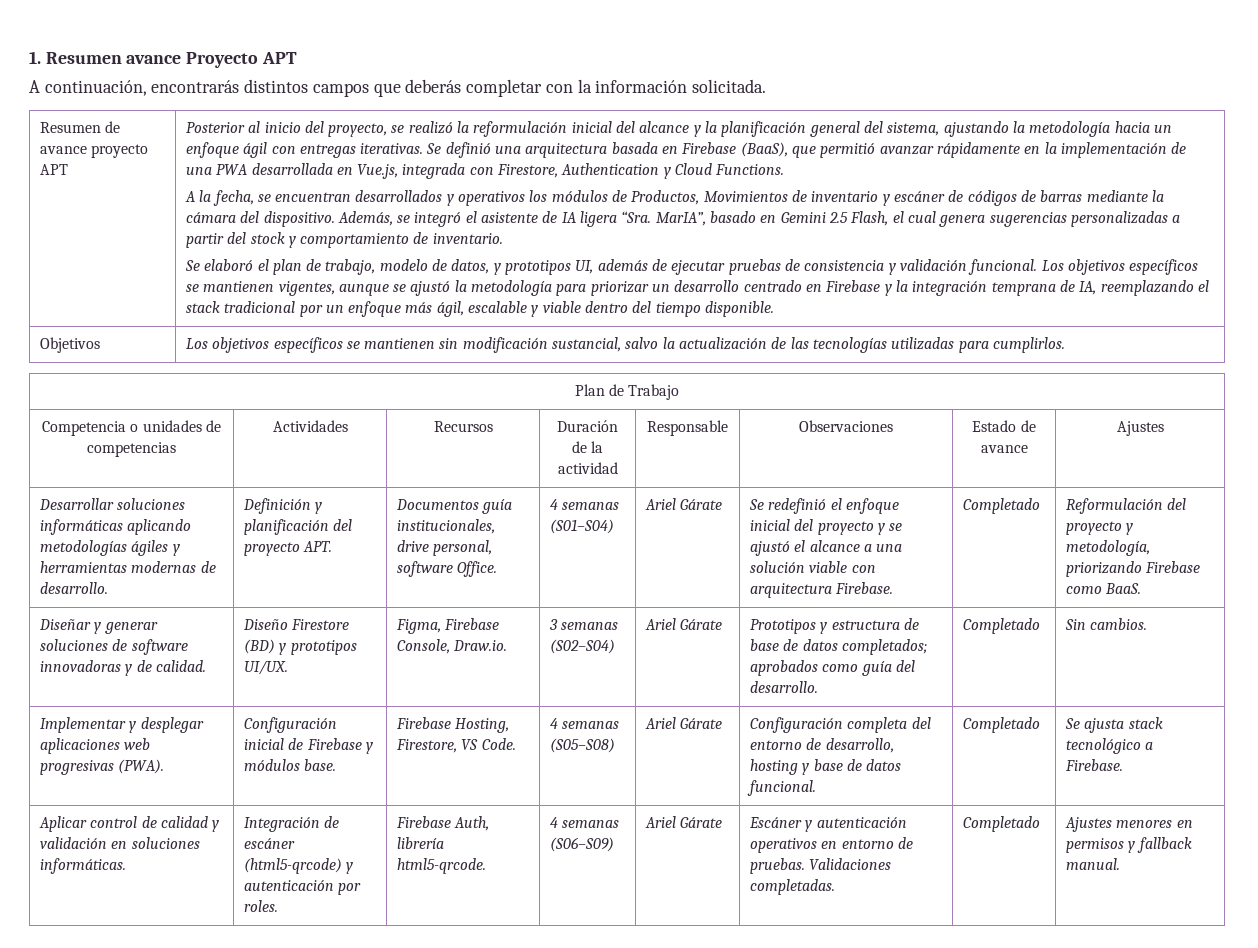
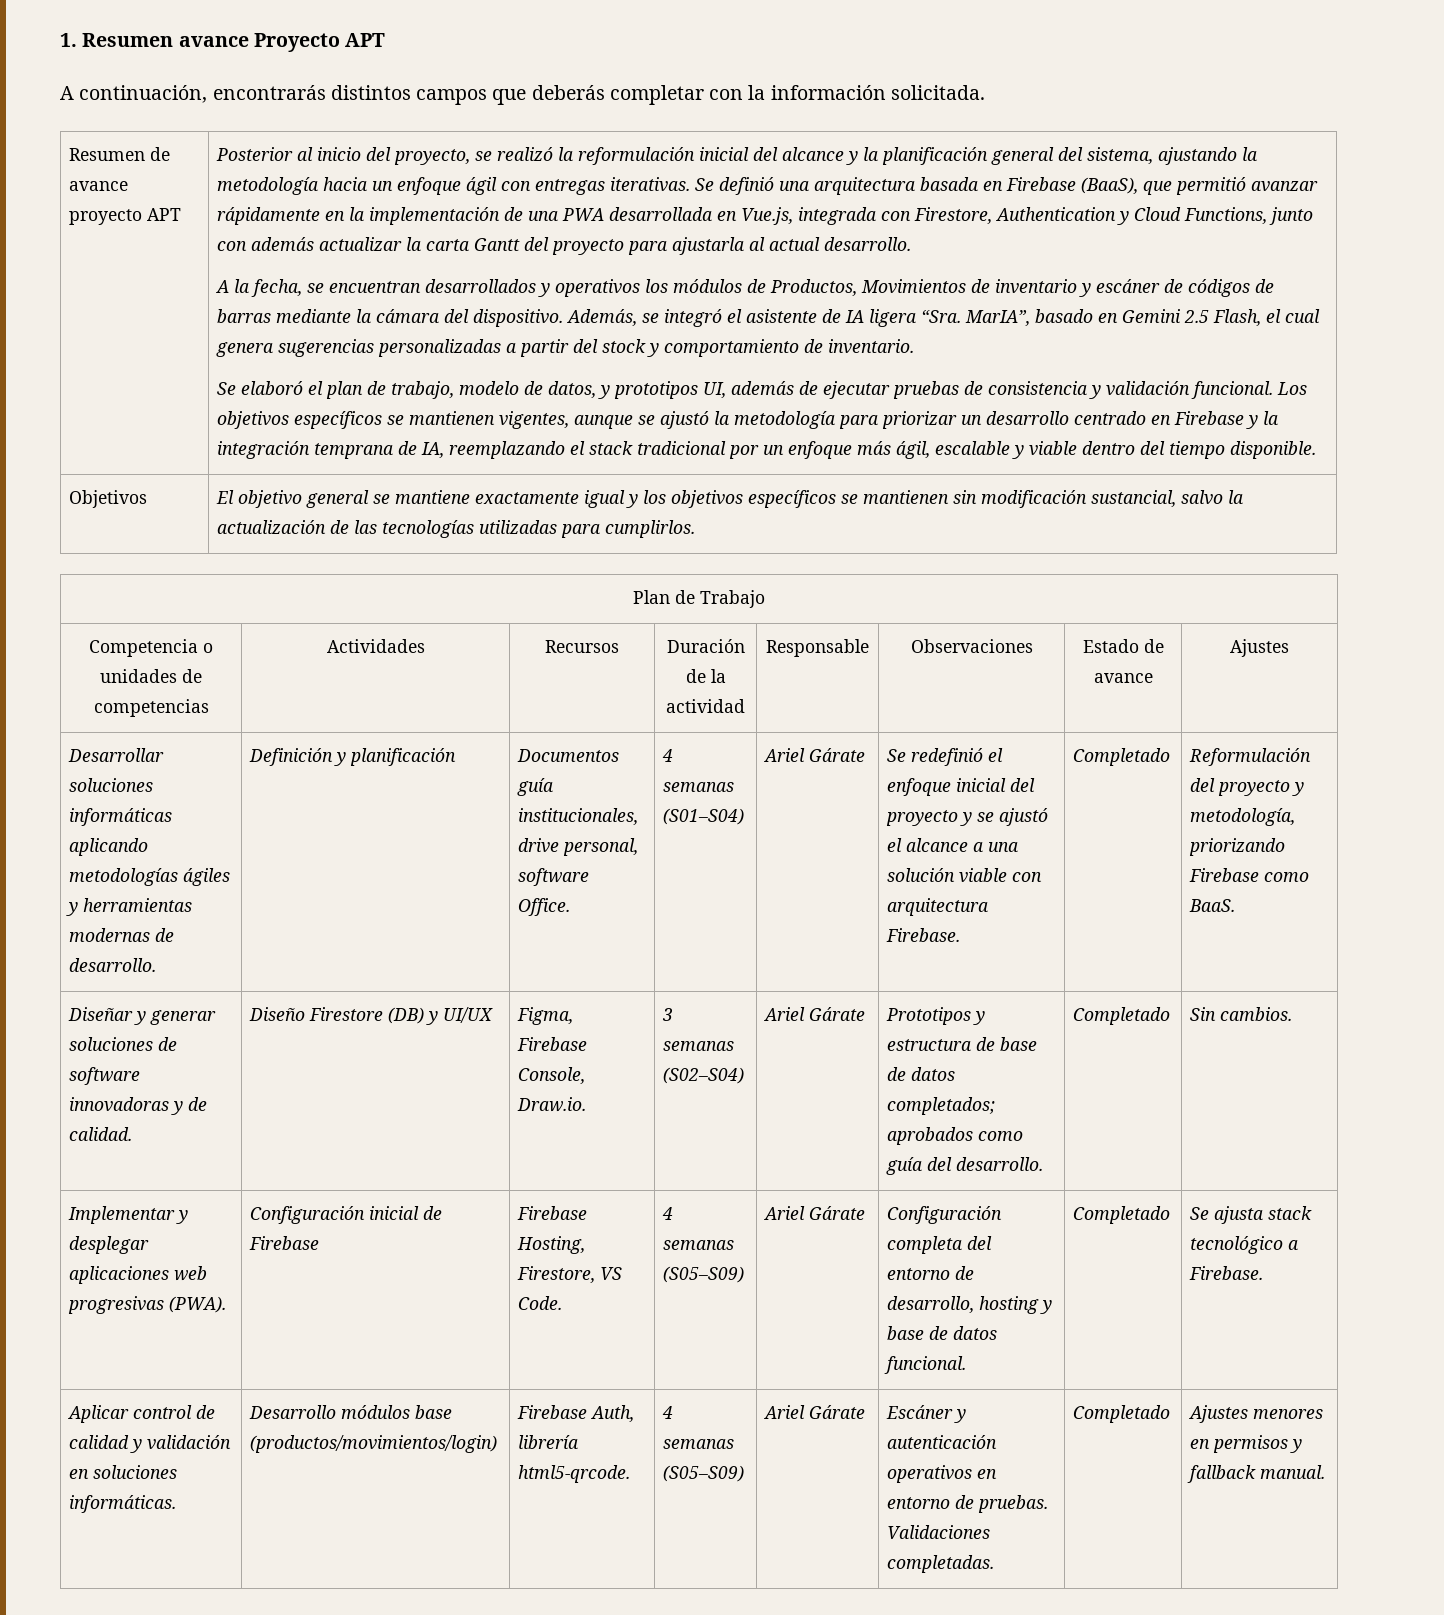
[715,164,785,175] Functions. -> [1184,207,1314,225] [217,237,912,255] Functions, junto con además actualizar la carta Gantt del proyecto para ajustarla al actual desarrollo.
[185,338,208,349] Los -> [216,490,667,508] El objetivo general se mantiene exactamente igual y los
[333,519,353,531] [243,541,333,556] del proyecto APT. -> (457, 757) none
[243,639,357,655] [243,660,288,675] (BD) y prototipos UI/UX. -> [388,1007,494,1025] (DB) y UI/UX
[365,742,373,754] [243,759,337,771] y módulos base. -> (320, 1243) none
[549,738,615,753] (S05–S08) -> [663,1266,745,1283] (S05–S09)
[243,816,340,832] [243,838,295,849] [243,858,354,874] [243,880,362,895] [243,900,278,912] Integración de escáner (html5-qrcode) y autenticación por roles. -> [249,1405,453,1419] [250,1435,498,1453] Desarrollo módulos base (productos/movimientos/login)
[549,837,614,852] (S06–S09) -> [663,1465,745,1482] (S05–S09)

